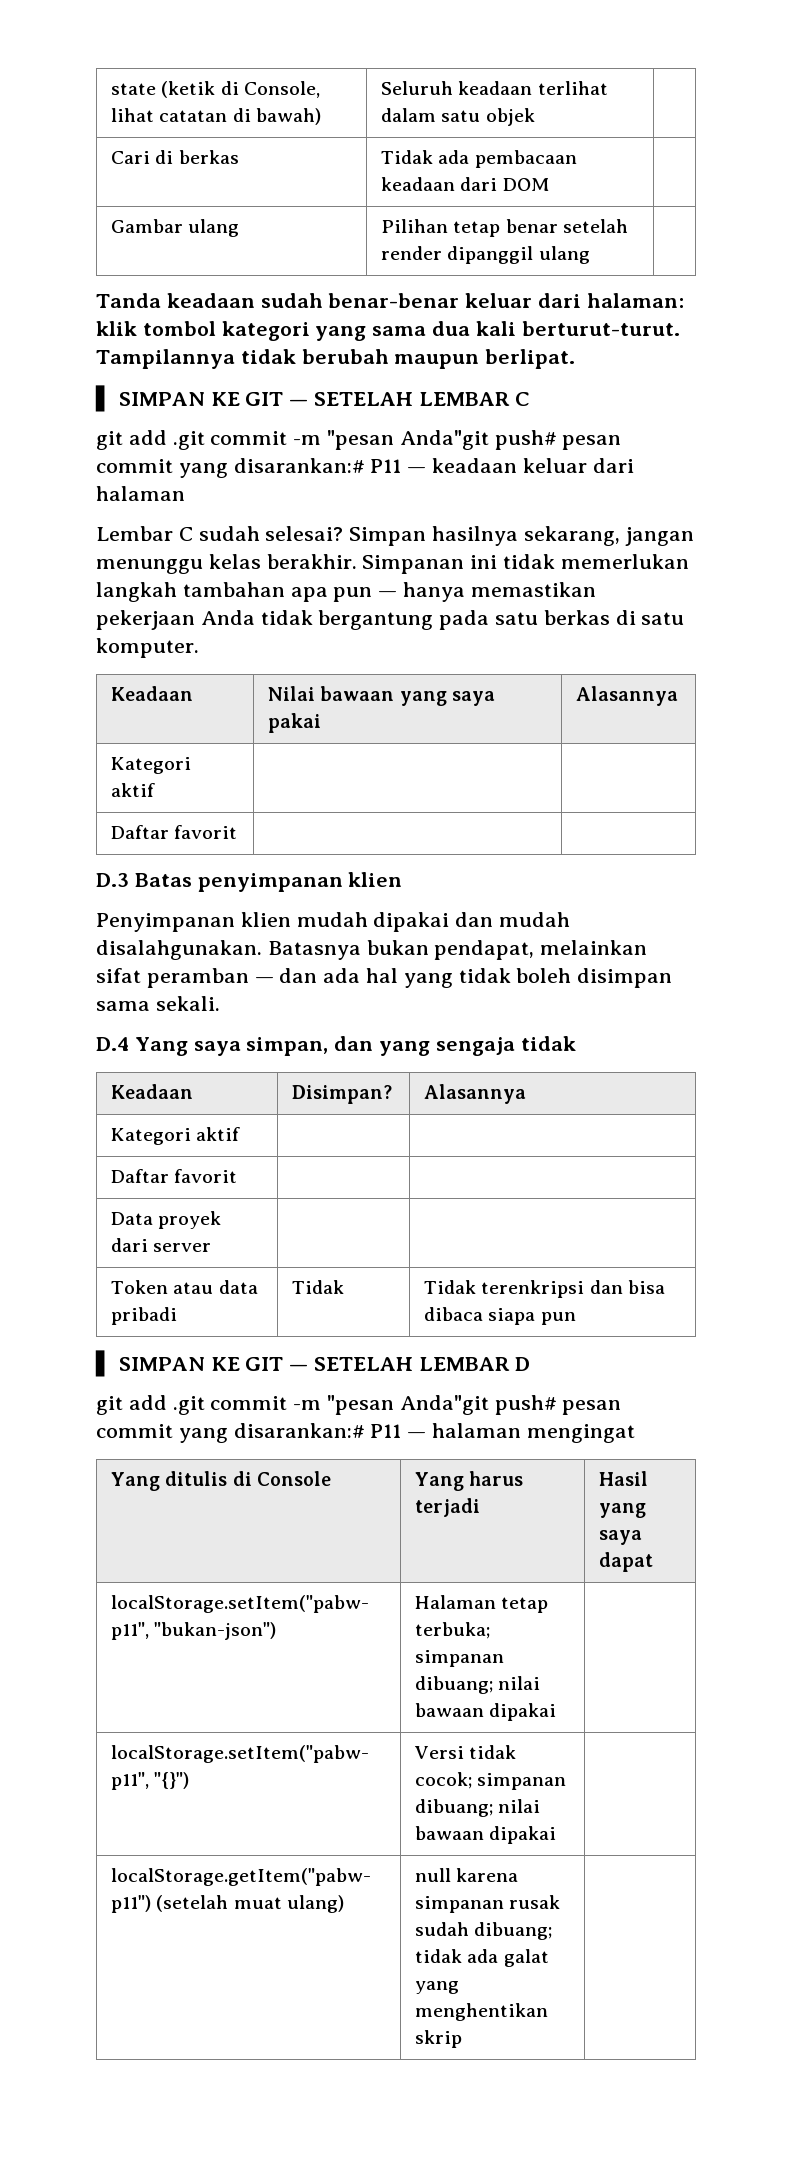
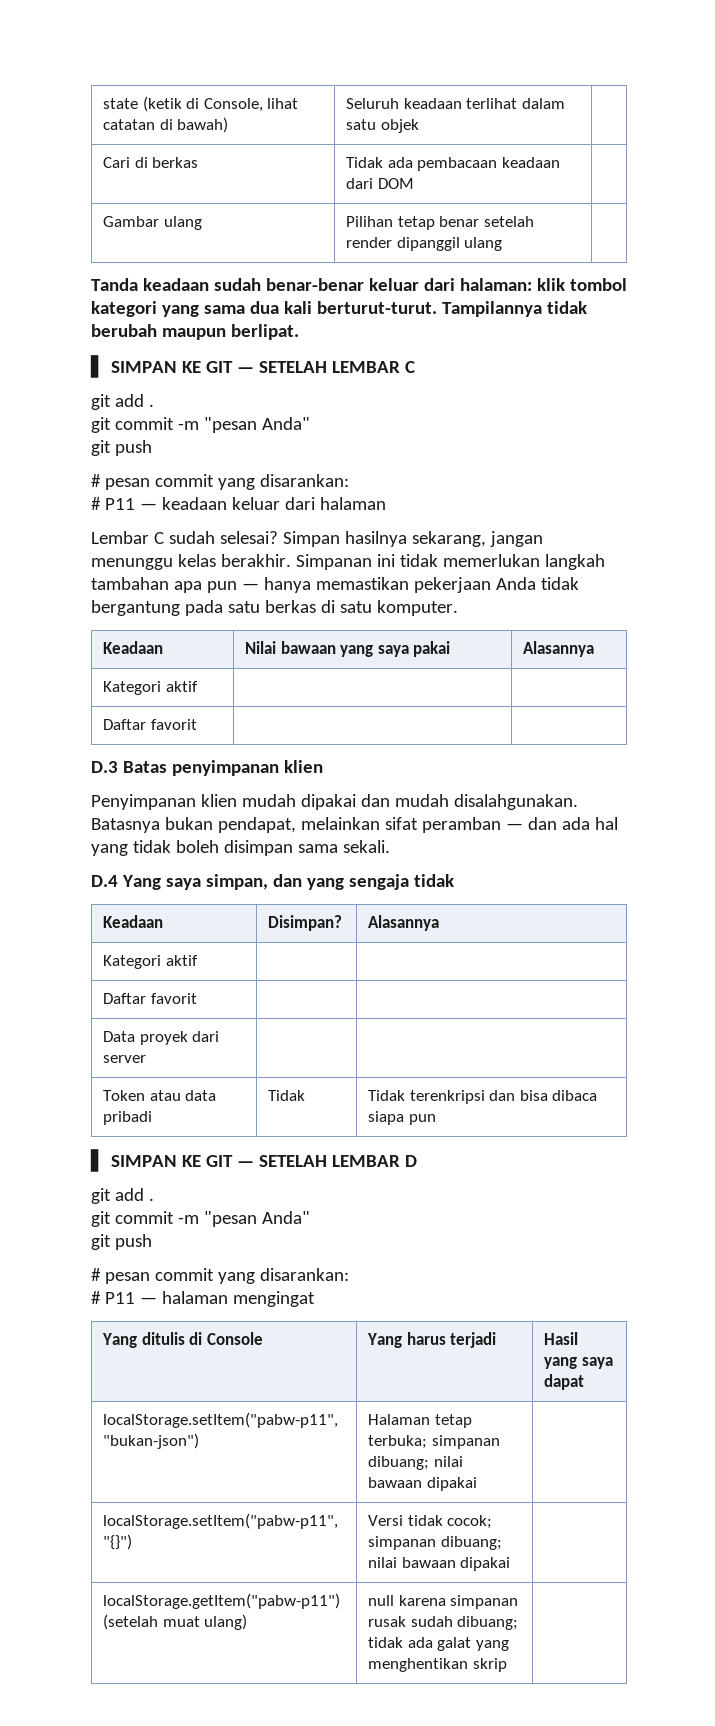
[172,430,622,450] [96,458,365,478] .git commit -m "pesan Anda"git push# pesan commit yang disarankan:# -> [148,404,154,407] [91,417,310,433] [91,440,152,456] [91,474,349,490] [91,497,101,510] . // git commit -m "pesan Anda" // git push // # pesan commit yang disarankan: // #
[172,1395,622,1415] [96,1423,365,1443] .git commit -m "pesan Anda"git push# pesan commit yang disarankan:# -> [148,1198,154,1201] [91,1211,310,1227] [91,1234,152,1250] [91,1268,349,1284] [91,1291,101,1304] . // git commit -m "pesan Anda" // git push // # pesan commit yang disarankan: // #

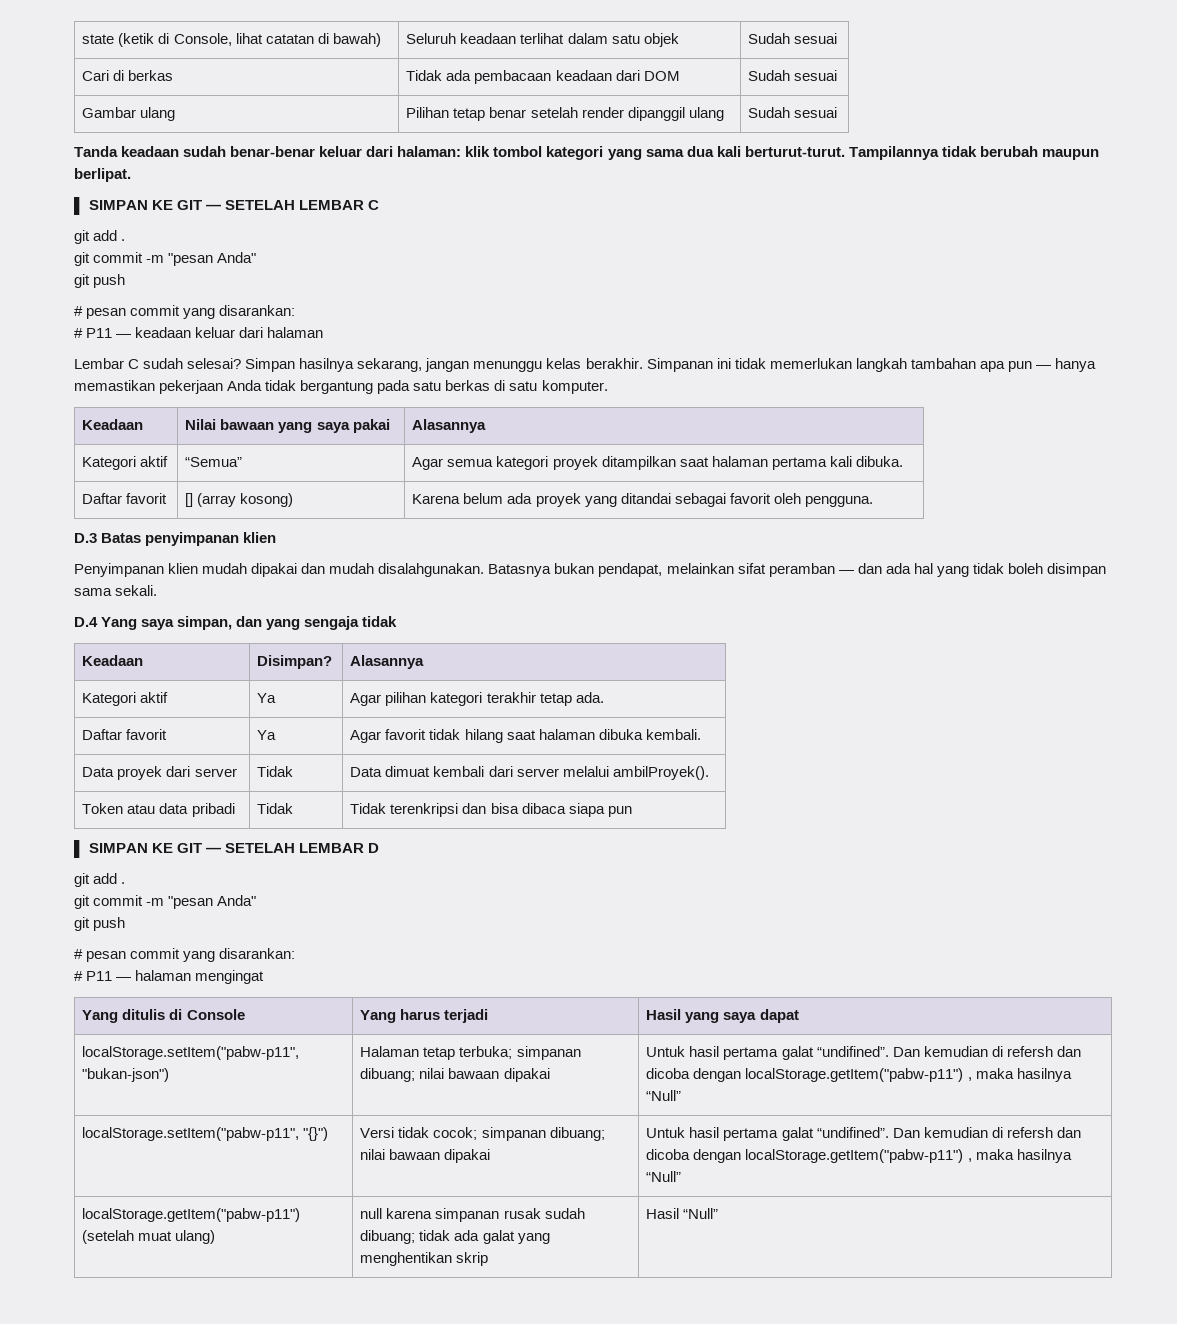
(419, 126) none -> [748,33,838,44] Sudah sesuai
(414, 183) none -> [748,70,838,81] Sudah sesuai
(503, 244) none -> [748,107,838,118] Sudah sesuai
[103,719,197,730] | // Daftar favorit | | -> [185,457,243,467] [412,456,903,470] [82,493,168,504] [185,493,294,507] [412,493,873,507] “Semua” | Agar semua kategori proyek ditampilkan saat halaman pertama kali dibuka. // Daftar favorit | [] (array kosong) | Karena belum ada proyek yang ditandai sebagai favorit oleh pengguna.
[103,993,197,1004] [103,1031,220,1045] [103,1055,147,1063] | // Daftar favorit | | // Data proyek dari server | | -> [257,693,277,703] [350,692,604,706] [82,729,168,740] [257,730,277,740] [350,729,701,743] [82,766,237,780] [257,766,294,777] [350,766,709,780] Ya | Agar pilihan kategori terakhir tetap ada. // Daftar favorit | Ya | Agar favorit tidak hilang saat halaman dibuka kembali. // Data proyek dari server | Tidak | Data dimuat kembali dari server melalui ambilProyek().
(477, 1484) none -> [646,1046,1081,1060] [646,1068,1072,1082] [646,1090,682,1101] Untuk hasil pertama galat “undifined”. Dan kemudian di refersh dan dicoba dengan localStorage.getItem("pabw-p11") , maka hasilnya “Null”
(511, 1564) none -> [646,1127,1081,1141] [646,1149,1072,1163] [646,1171,682,1182] Untuk hasil pertama galat “undifined”. Dan kemudian di refersh dan dicoba dengan localStorage.getItem("pabw-p11") , maka hasilnya “Null”
(507, 1665) none -> [646,1208,719,1219] Hasil “Null”

